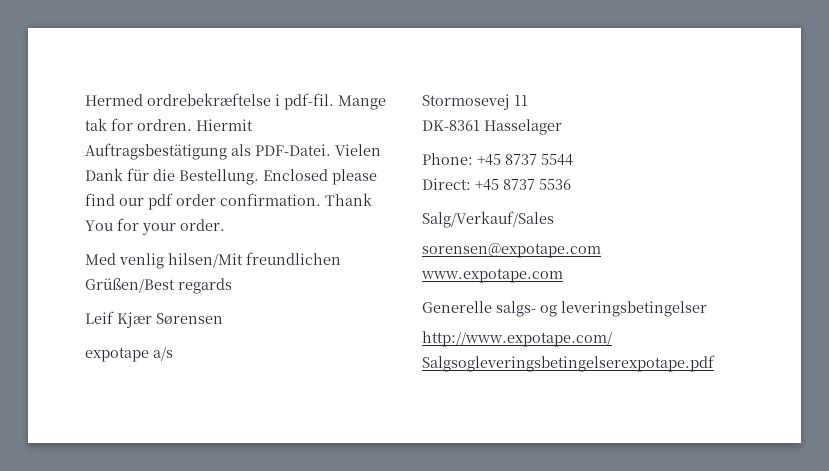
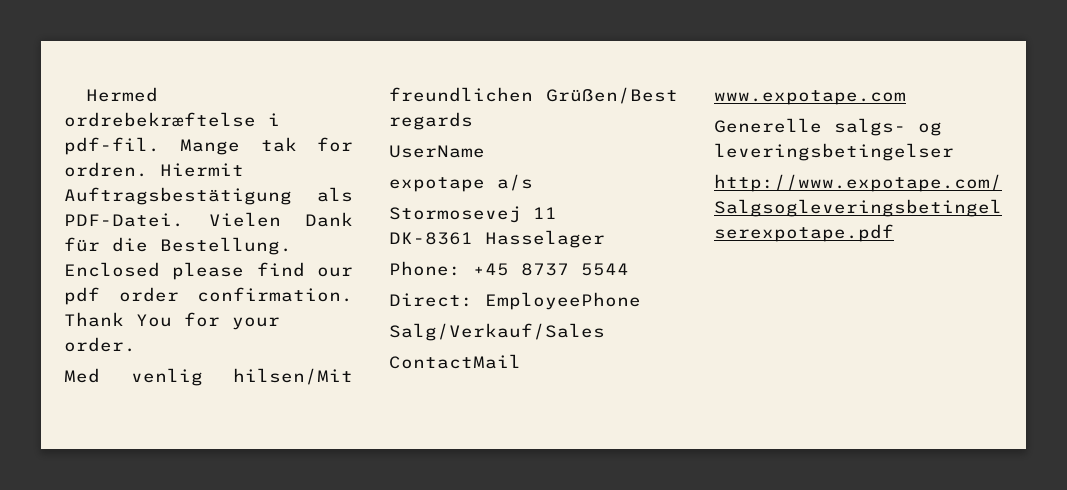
[85,311,223,328] Leif Kjær Sørensen -> [389,145,485,158] UserName
[475,179,571,191] +45 8737 5536 -> [485,292,641,310] EmployeePhone
[422,243,601,258] sorensen@expotape.com -> [389,354,521,369] ContactMail

